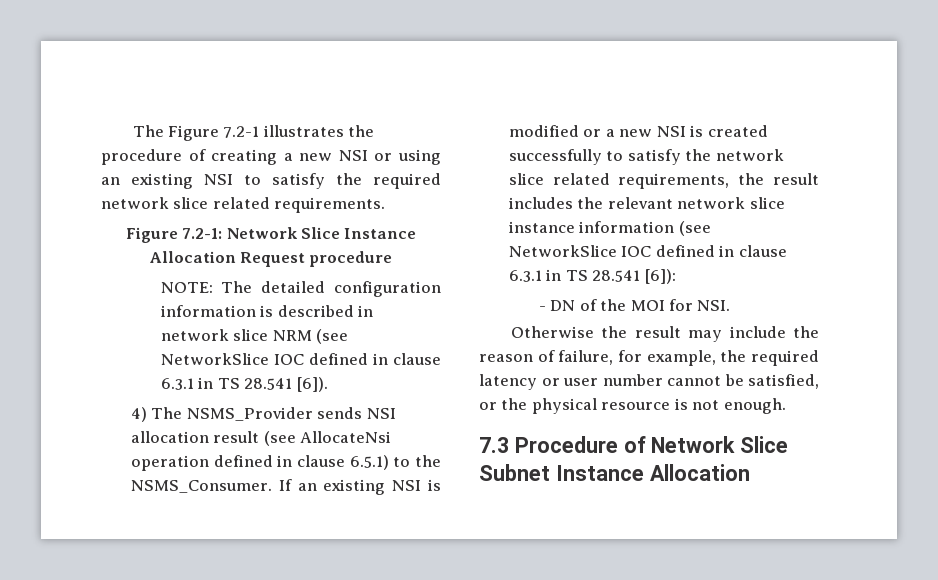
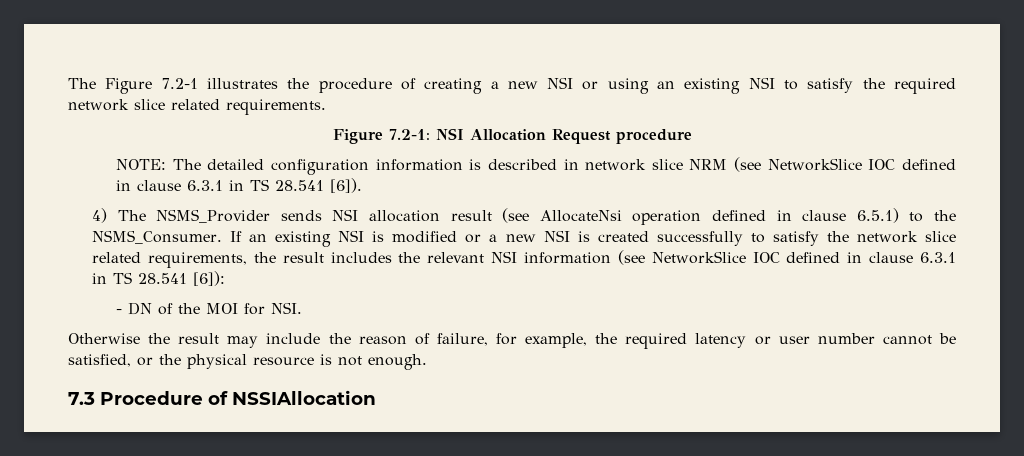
[226,227,417,239] Network Slice Instance -> [435,128,464,140] NSI
[677,197,785,209] [508,221,575,233] network slice instance -> [491,251,518,263] NSI
[651,436,789,453] [479,464,750,481] Network Slice Subnet Instance Allocation -> [232,390,376,405] NSSIAllocation

